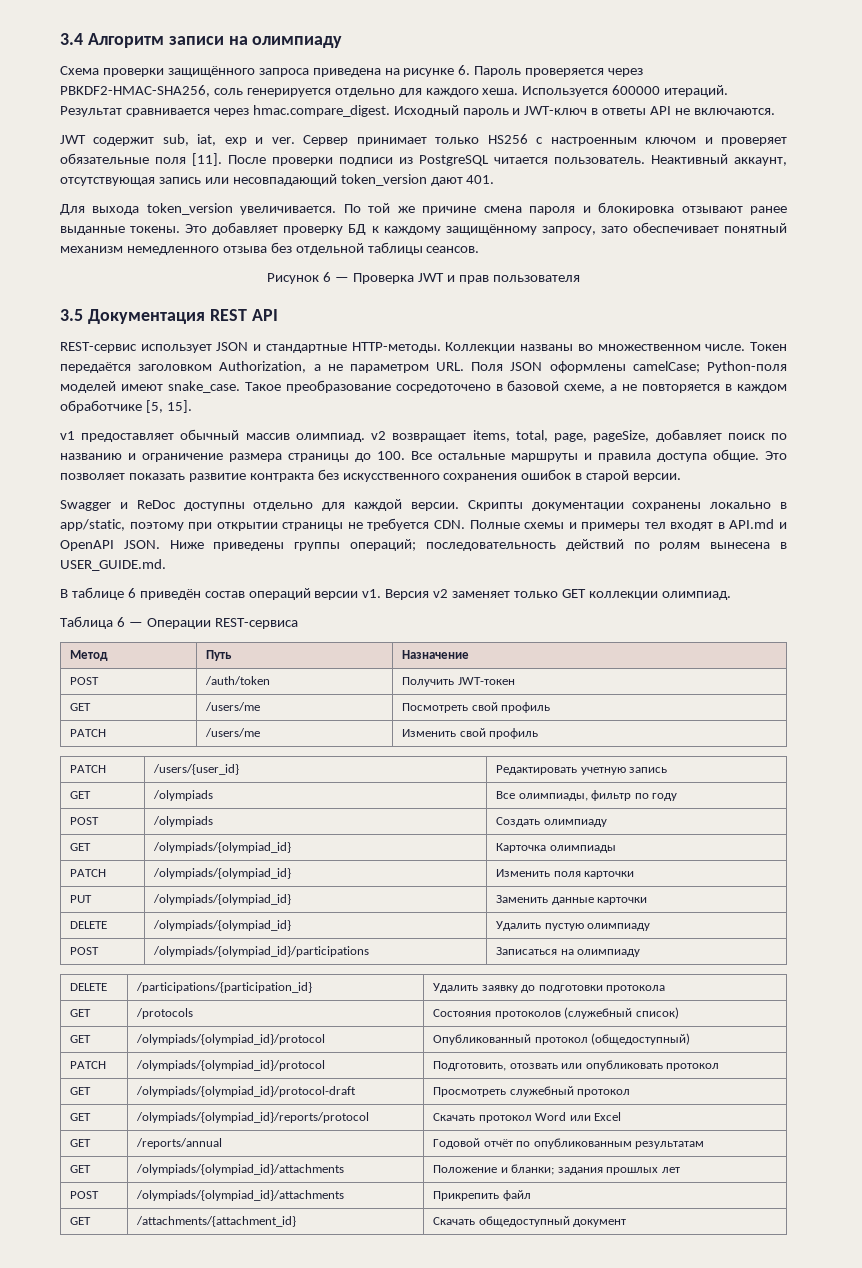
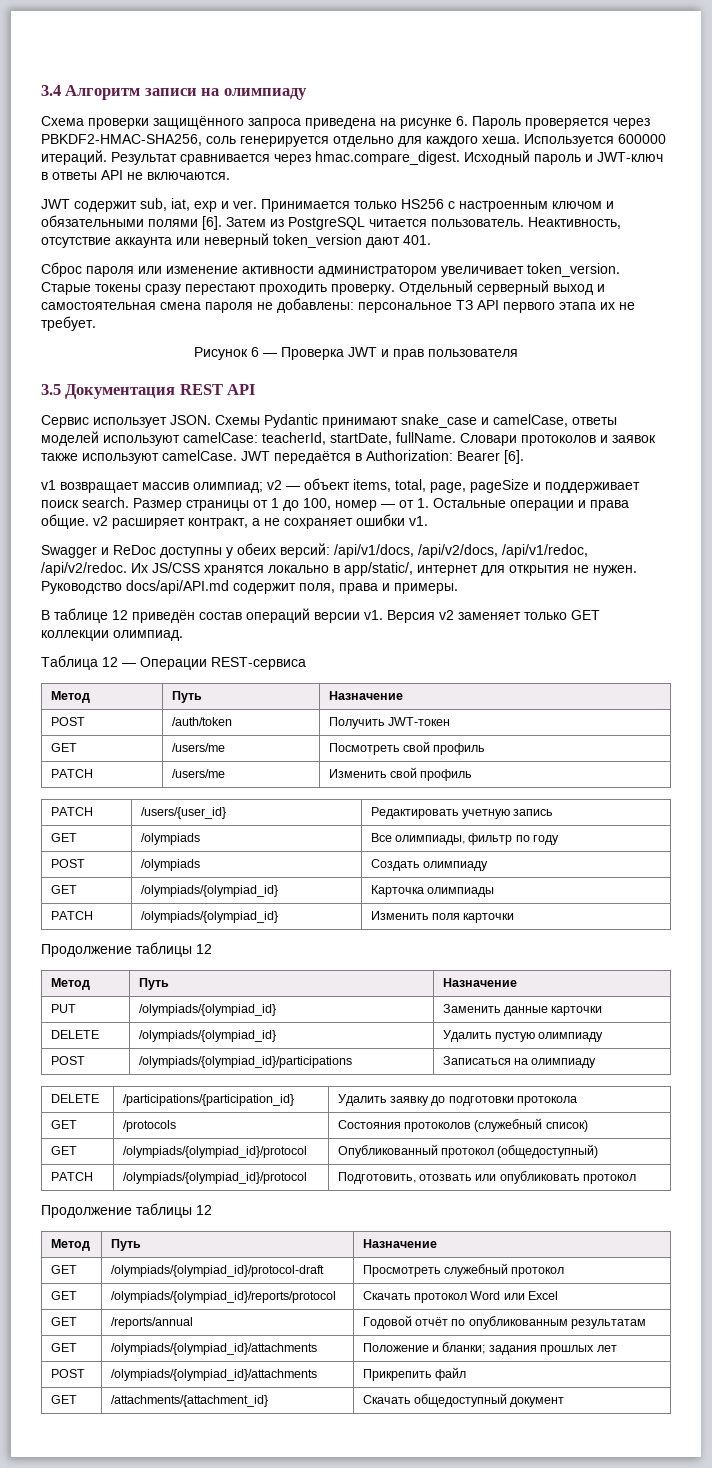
[303,135,427,146] Сервер принимает -> [261,199,350,212] Принимается
[721,137,787,146] [60,153,787,166] [60,174,495,186] [60,202,787,215] [60,222,788,235] [60,242,480,255] проверяет обязательные поля [11]. После проверки подписи из PostgreSQL читается пользователь. Неактивный аккаунт, отсутствующая запись или несовпадающий token_version дают 401. // Для выхода token_version увеличивается. По той же причине смена пароля и блокировка отзывают ранее выданные токены. Это добавляет проверку БД к каждому защищённому запросу, зато обеспечивает понятный механизм немедленного отзыва без отдельной таблицы сеансов. -> [41,215,621,230] [41,233,431,248] [41,262,620,277] [41,280,605,295] [41,298,635,313] [41,316,96,331] обязательными полями [6]. Затем из PostgreSQL читается пользователь. Неактивность, отсутствие аккаунта или неверный token_version дают 401. // Сброс пароля или изменение активности администратором увеличивает token_version. Старые токены сразу перестают проходить проверку. Отдельный серверный выход и самостоятельная смена пароля не добавлены: персональное ТЗ API первого этапа их не требует.
[60,342,788,353] [60,361,787,373] [60,380,787,393] [60,400,192,413] [60,429,788,442] [60,449,787,462] [60,469,682,482] [60,499,788,511] [60,518,787,531] [60,539,787,551] [60,559,166,571] REST-сервис использует JSON и стандартные HTTP-методы. Коллекции названы во множественном числе. Токен передаётся заголовком Authorization, а не параметром URL. Поля JSON оформлены camelCase; Python-поля моделей имеют snake_case. Такое преобразование сосредоточено в базовой схеме, а не повторяется в каждом обработчике [5, 15]. // v1 предоставляет обычный массив олимпиад. v2 возвращает items, total, page, pageSize, добавляет поиск по названию и ограничение размера страницы до 100. Все остальные маршруты и правила доступа общие. Это позволяет показать развитие контракта без искусственного сохранения ошибок в старой версии. // Swagger и ReDoc доступны отдельно для каждой версии. Скрипты документации сохранены локально в app/static, поэтому при открытии страницы не требуется CDN. Полные схемы и примеры тел входят в API.md и OpenAPI JSON. Ниже приведены группы операций; последовательность действий по ролям вынесена в USER_GUIDE.md. -> [41,414,617,428] [41,431,656,446] [41,450,524,464] [41,478,640,493] [41,497,629,511] [41,514,428,529] [41,543,588,558] [41,562,637,576] [41,580,458,594] Сервис использует JSON. Схемы Pydantic принимают snake_case и camelCase, ответы моделей используют camelCase: teacherId, startDate, fullName. Словари протоколов и заявок также используют camelCase. JWT передаётся в Authorization: Bearer [6]. // v1 возвращает массив олимпиад; v2 — объект items, total, page, pageSize и поддерживает поиск search. Размер страницы от 1 до 100, номер — от 1. Остальные операции и права общие. v2 расширяет контракт, а не сохраняет ошибки v1. // Swagger и ReDoc доступны у обеих версий: /api/v1/docs, /api/v2/docs, /api/v1/redoc, /api/v2/redoc. Их JS/CSS хранятся локально в app/static/, интернет для открытия не нужен. Руководство docs/api/API.md содержит поля, права и примеры.
[127,588,136,598] 6 -> [112,610,128,620] 12
[116,617,125,627] 6 -> [102,657,118,667] 12
(635, 875) none -> [41,942,212,957] [50,978,90,990] [138,978,169,990] [442,978,517,987] // Продолжение таблицы 12 // Метод | Путь | Назначение
(720, 1067) none -> [41,1203,212,1218] [50,1239,90,1251] [110,1239,141,1251] [362,1239,437,1248] // Продолжение таблицы 12 // Метод | Путь | Назначение

